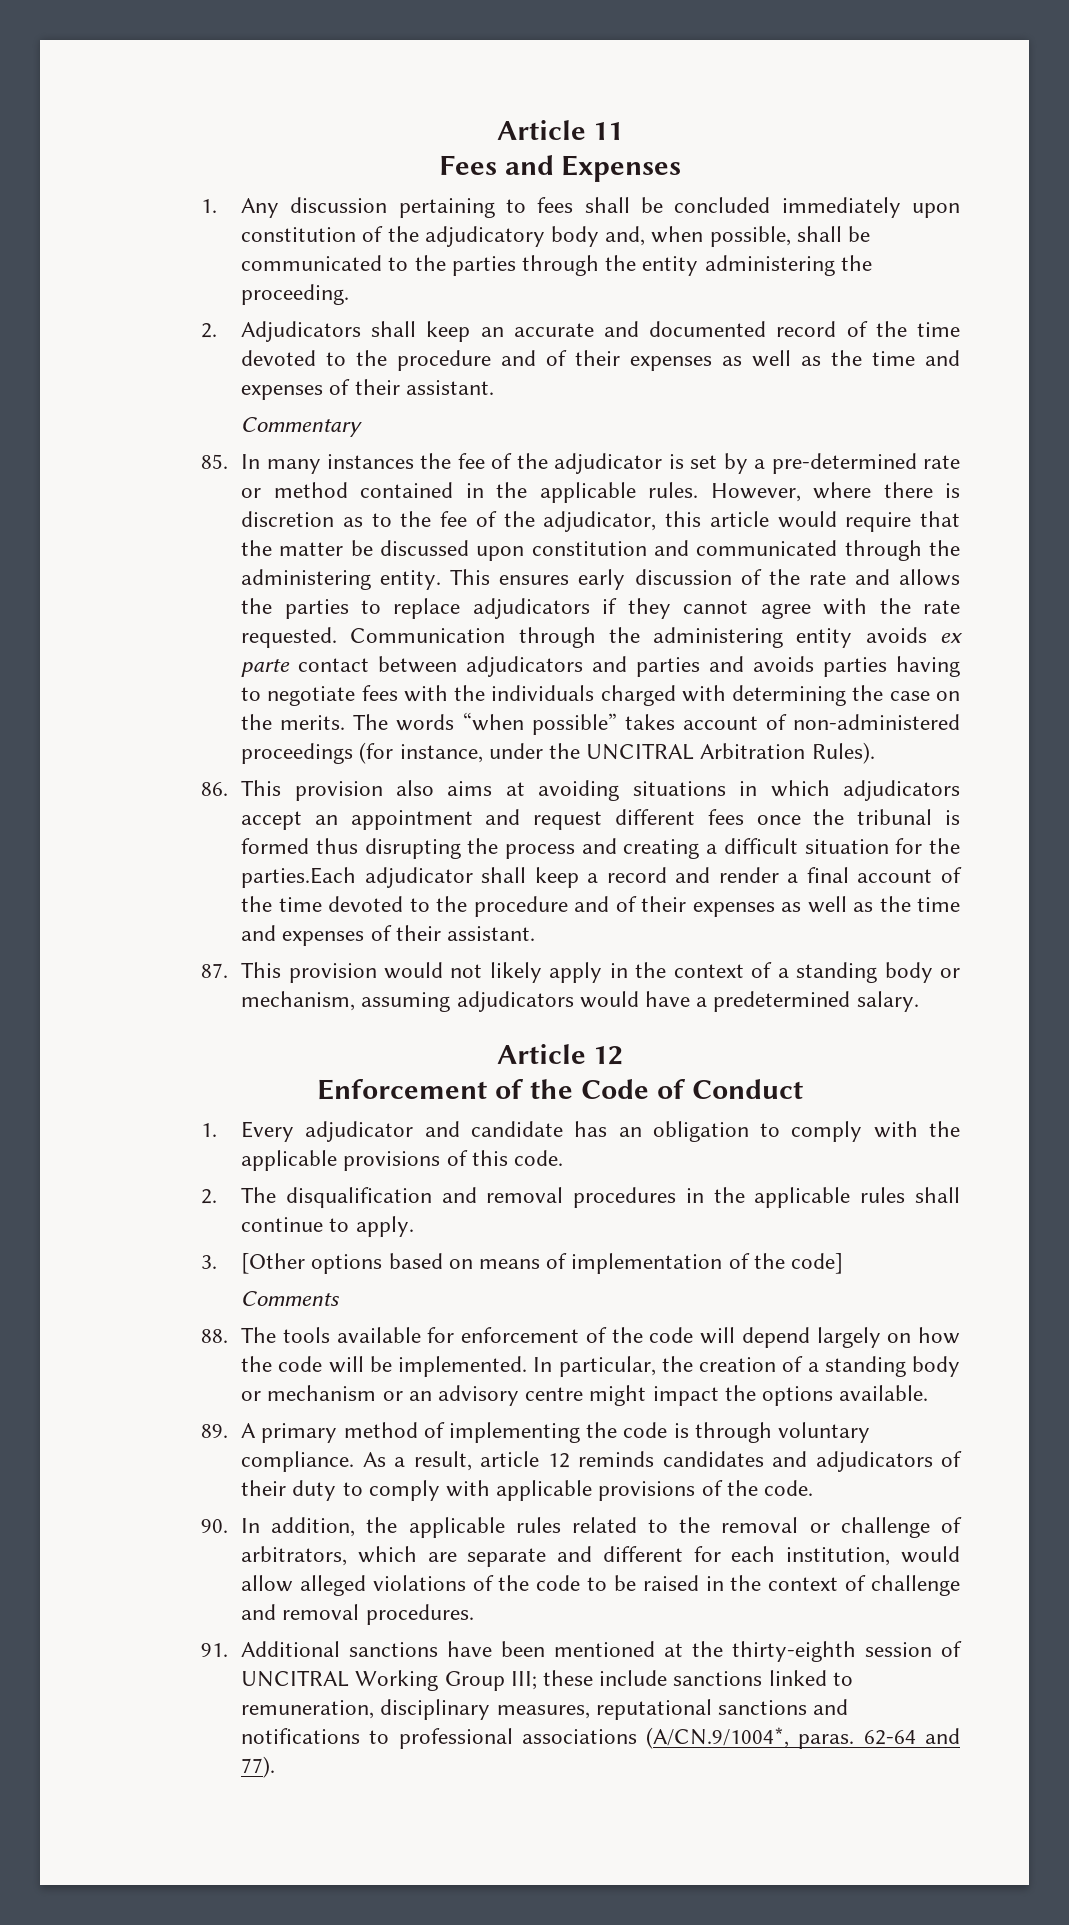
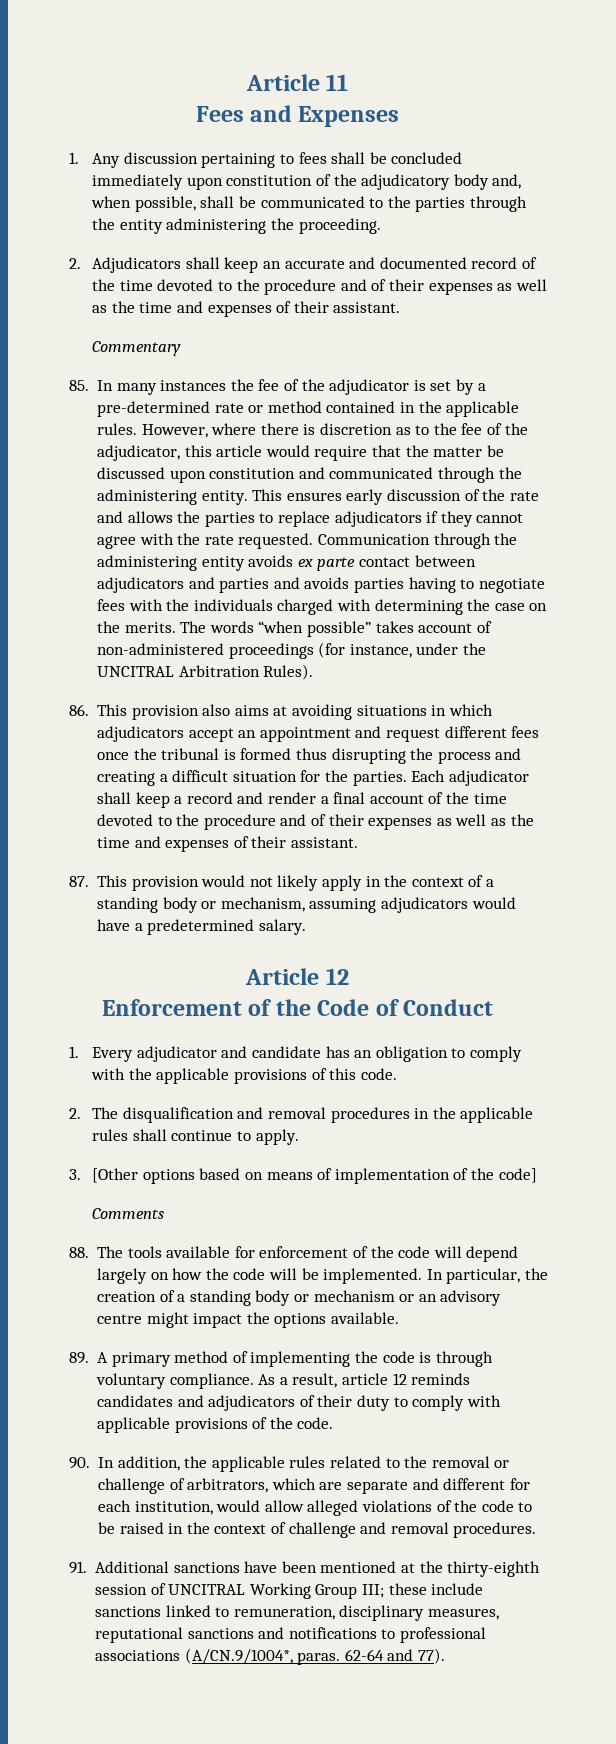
[241,867,357,888] parties.Each -> [352,770,446,786] parties. Each

